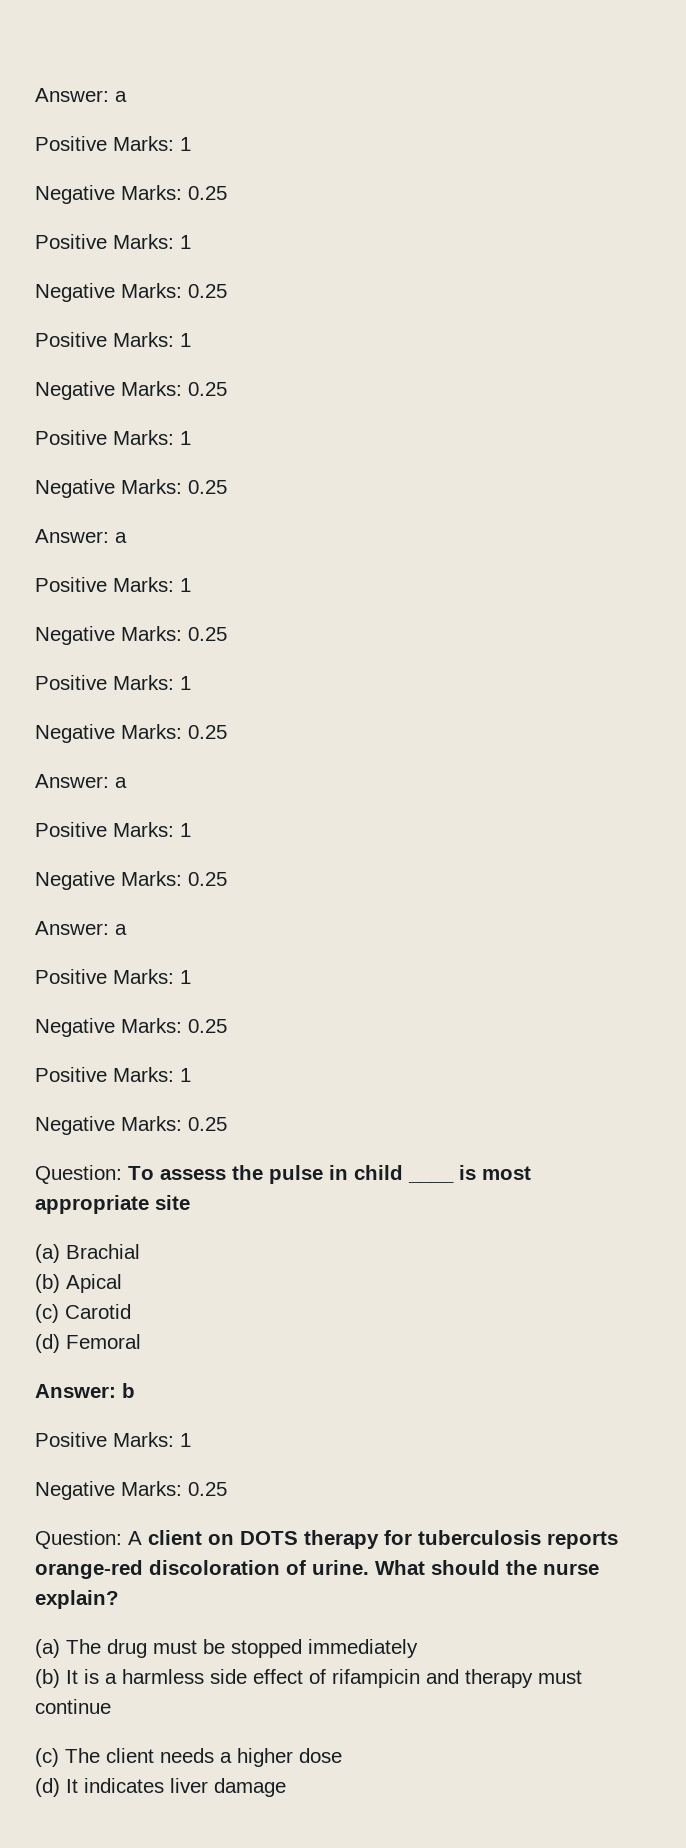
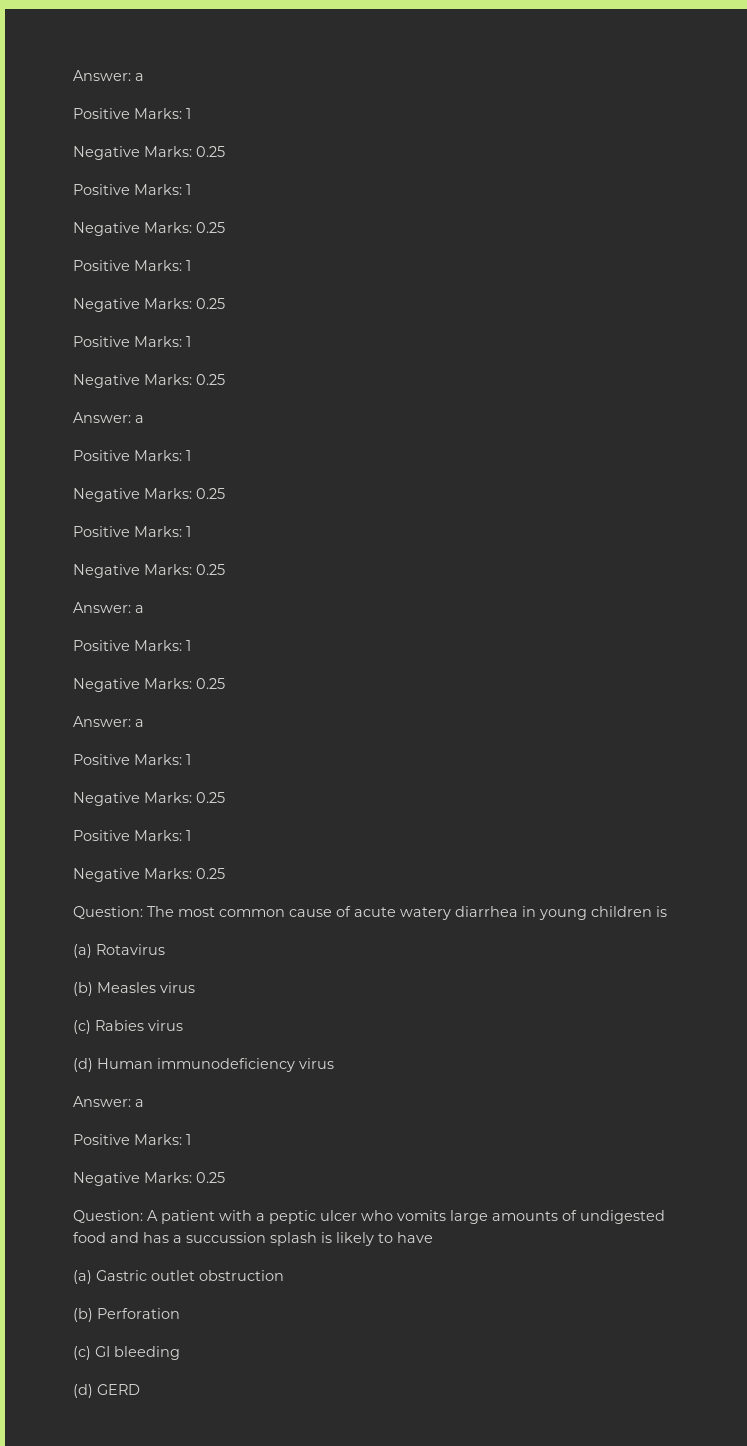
[128,1165,403,1184] [408,1180,454,1183] [459,1165,531,1180] [35,1195,190,1214] [35,1244,140,1263] [35,1274,122,1293] [35,1304,131,1323] [35,1334,141,1353] [35,1383,135,1398] To assess the pulse in child ____ is most appropriate site // (a) Brachial // (b) Apical // (c) Carotid // (d) Femoral // Answer: b -> [147,906,667,920] [73,944,165,958] [73,982,195,996] [73,1020,183,1034] [73,1058,334,1072] [73,1096,144,1107] The most common cause of acute watery diarrhea in young children is // (a) Rotavirus // (b) Measles virus // (c) Rabies virus // (d) Human immunodeficiency virus // Answer: a
[148,1530,618,1549] [35,1560,599,1579] [35,1590,119,1609] [35,1639,418,1658] [35,1669,582,1688] [35,1699,111,1714] [35,1748,342,1767] [35,1778,286,1797] client on DOTS therapy for tuberculosis reports orange-red discoloration of urine. What should the nurse explain? // (a) The drug must be stopped immediately // (b) It is a harmless side effect of rifampicin and therapy must continue // (c) The client needs a higher dose // (d) It indicates liver damage -> [161,1210,665,1224] [73,1232,433,1246] [73,1270,284,1284] [73,1308,180,1322] [73,1346,180,1360] [73,1384,140,1398] patient with a peptic ulcer who vomits large amounts of undigested food and has a succussion splash is likely to have // (a) Gastric outlet obstruction // (b) Perforation // (c) GI bleeding // (d) GERD

